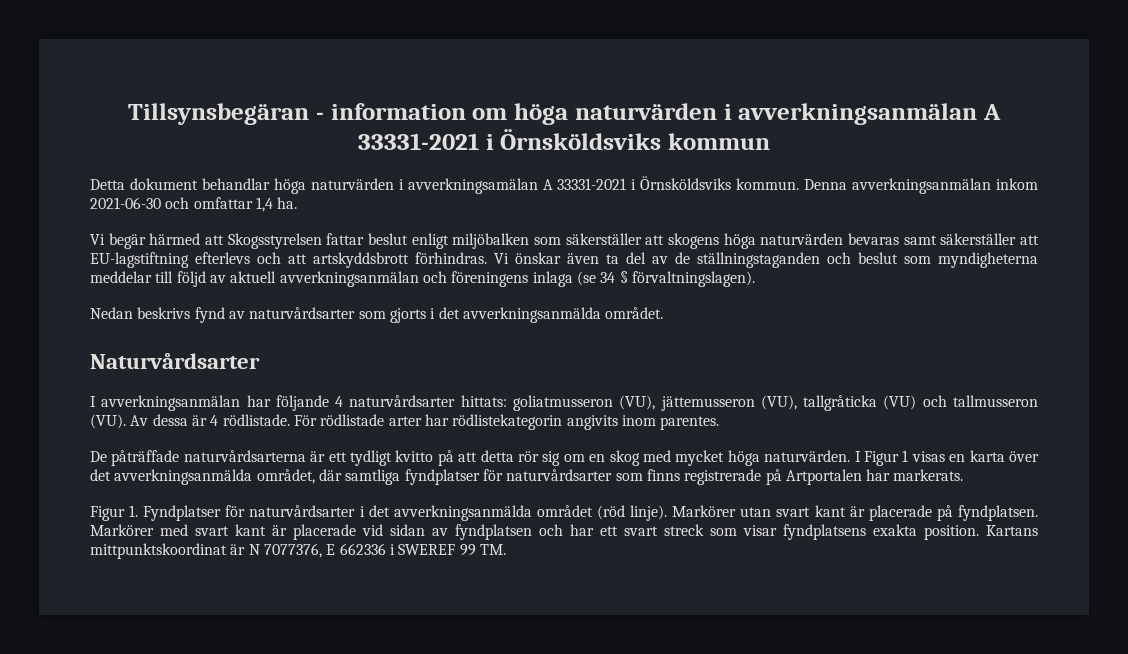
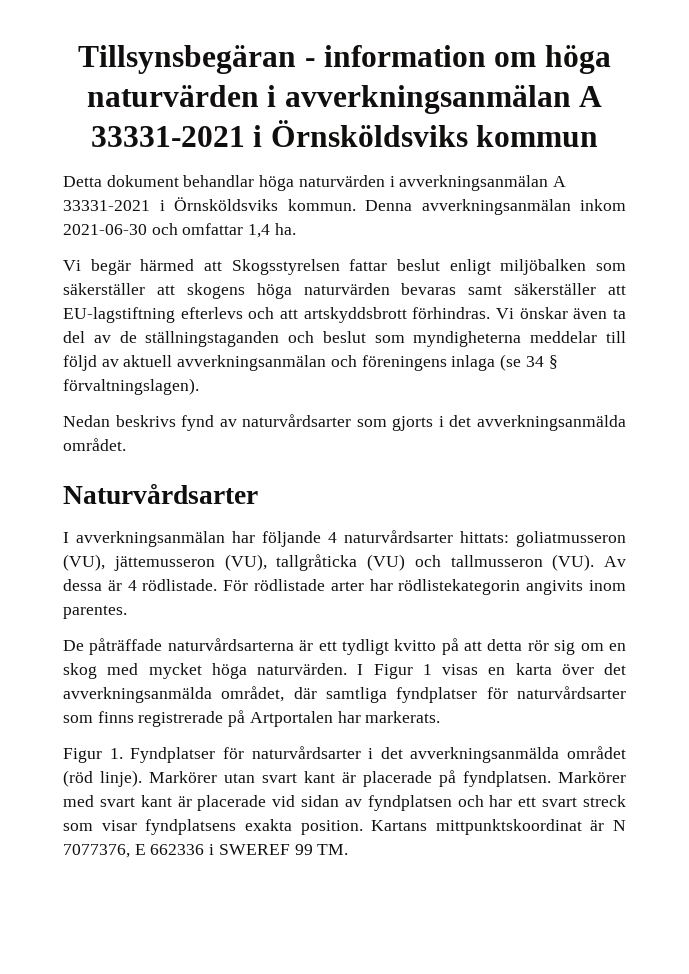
[407,178,538,194] avverkningsamälan -> [399,175,549,191] avverkningsanmälan

